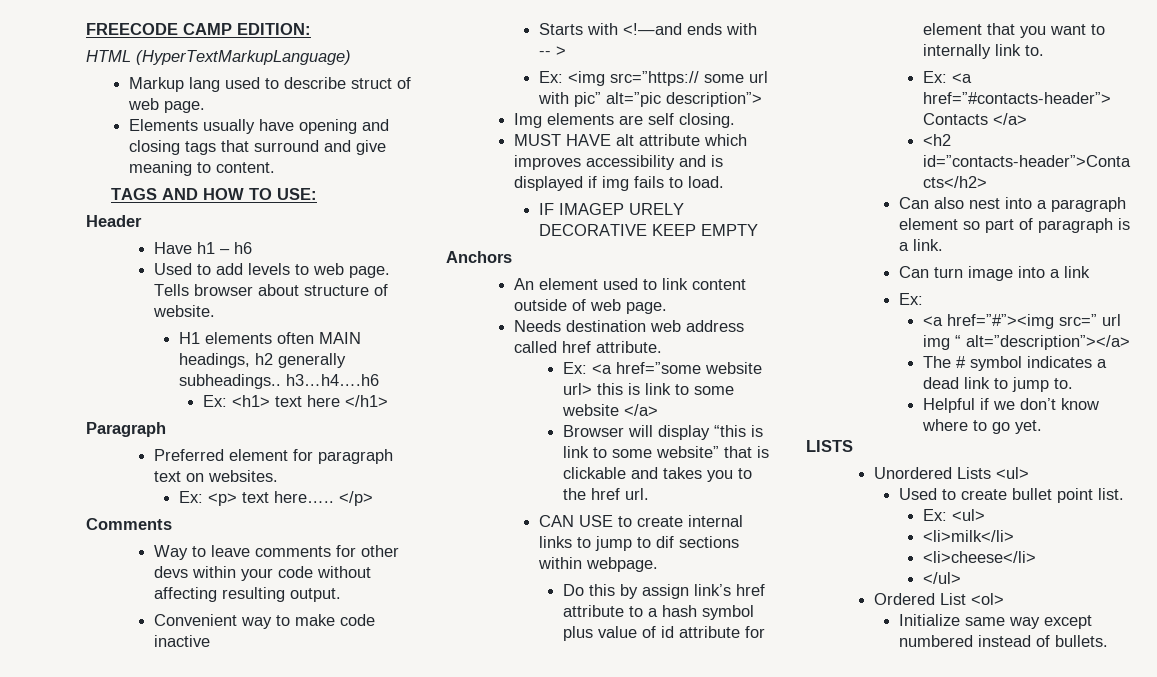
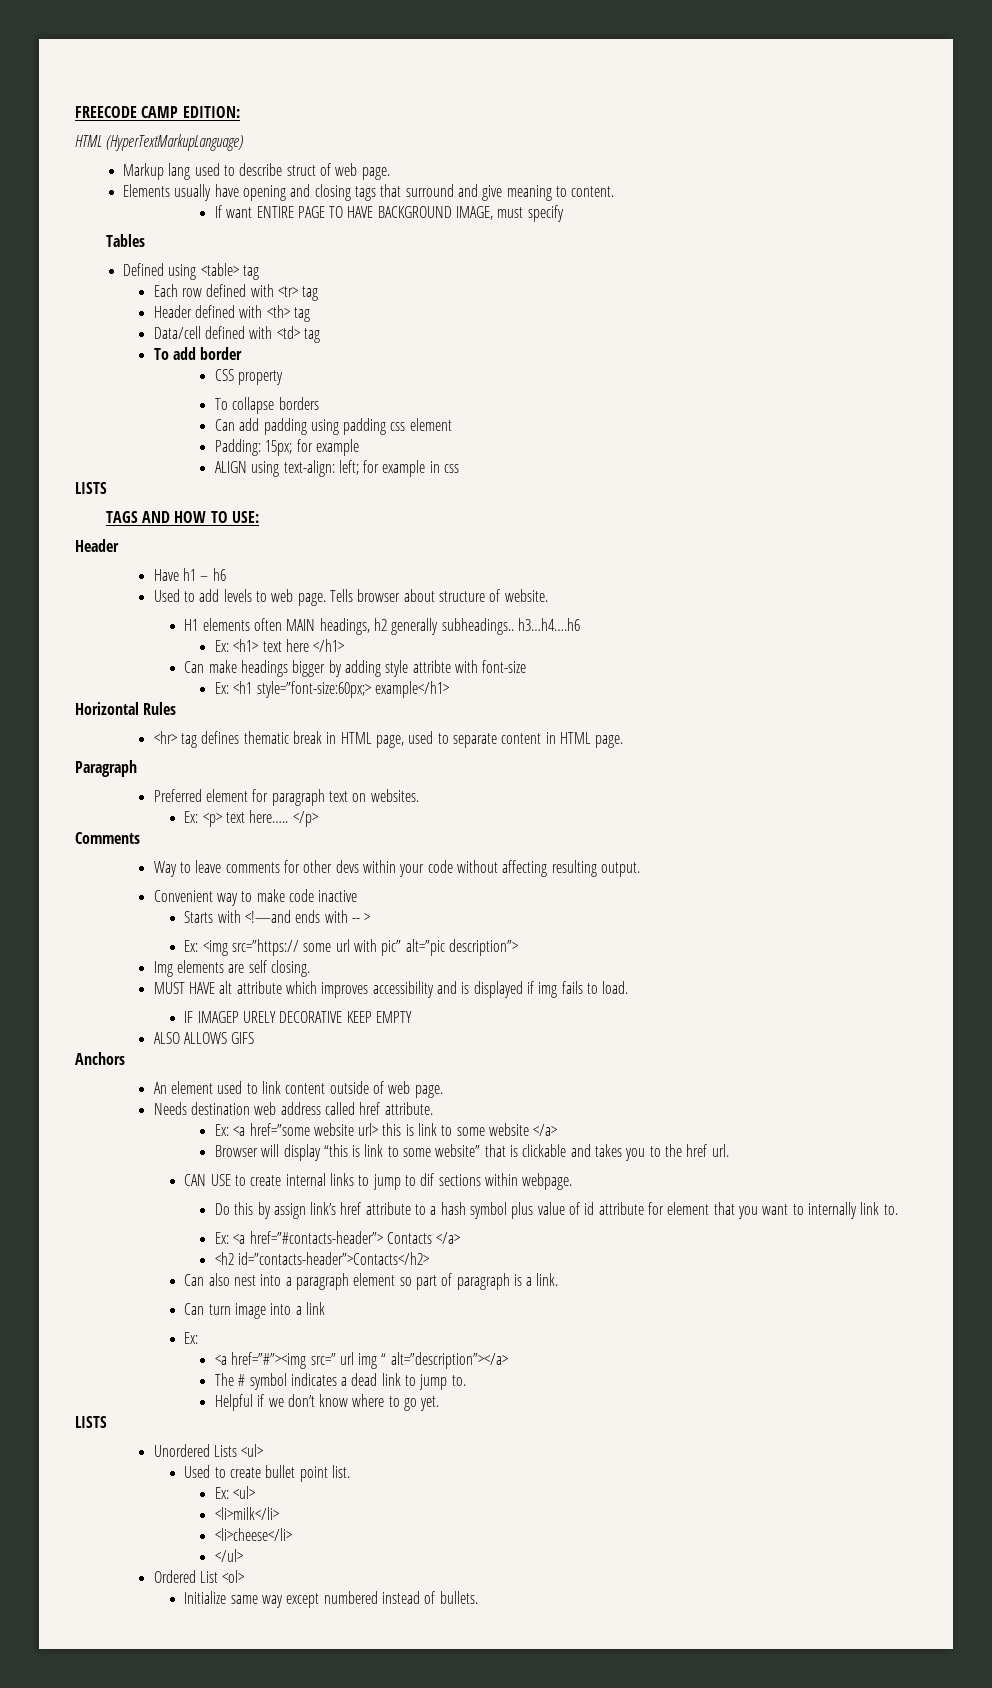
(276, 167) none -> [214,205,564,222] [105,234,145,247] [123,263,260,280] [153,284,319,301] [153,305,311,322] [153,326,321,343] [153,347,243,360] [214,369,284,385] [214,397,319,414] [214,418,452,435] [214,439,359,456] [214,460,460,477] [75,482,107,494] // If want ENTIRE PAGE TO HAVE BACKGROUND IMAGE, must specify // Tables // Defined using <table> tag // Each row defined with <tr> tag // Header defined with <th> tag // Data/cell defined with <td> tag // To add border // CSS property // To collapse borders // Can add padding using padding css element // Padding: 15px; for example // ALIGN using text-align: left; for example in css // LISTS
(388, 401) none -> [184,660,527,677] [214,681,449,698] [75,702,177,715] [153,731,624,748] // Can make headings bigger by adding style attribte with font-size // Ex: <h1 style=”font-size:60px;> example</h1> // Horizontal Rules // <hr> tag defines thematic break in HTML page, used to separate content in HTML page.
(759, 230) none -> [153,1032,255,1044] // ALSO ALLOWS GIFS

